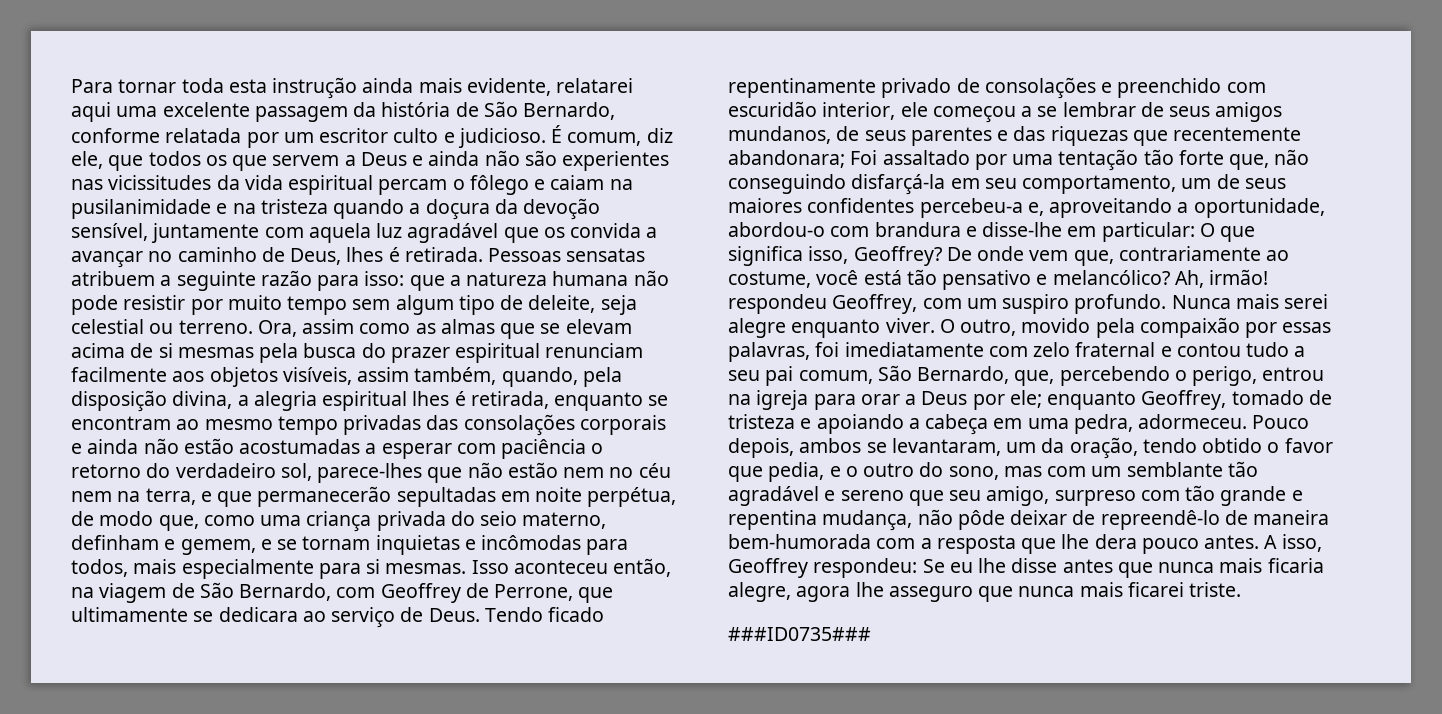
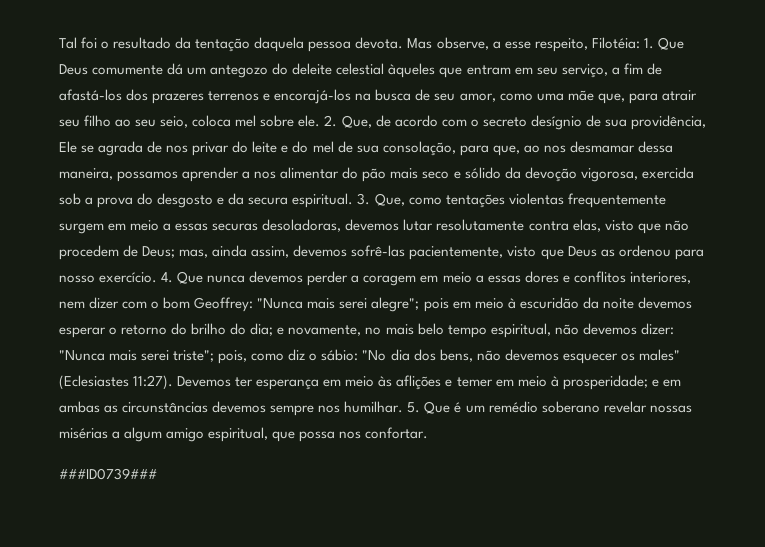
[71,77,634,99] [71,101,616,122] [71,125,673,148] [71,150,670,171] [71,175,633,195] [71,198,601,220] [71,223,658,243] [71,247,646,268] [71,270,669,291] [71,295,637,315] [71,319,632,339] [71,343,644,363] [71,367,622,387] [71,390,669,412] [71,414,666,436] [71,438,604,459] [71,462,671,483] [71,486,677,507] [71,511,607,532] [71,535,629,555] [71,558,672,579] [71,582,614,603] [71,607,605,628] [728,77,1266,99] [728,101,1283,123] [728,126,1302,146] [728,149,1310,171] [728,174,1286,195] [728,198,1325,218] [728,222,1256,242] [728,246,1290,266] [728,269,1269,290] [728,294,1329,314] [728,317,1332,338] [728,342,1306,362] [728,365,1325,386] [728,390,1332,410] [728,414,1310,435] [728,437,1333,459] [728,461,1258,482] [728,485,1303,506] [728,509,1330,531] [728,534,1322,554] [728,558,1324,578] [728,582,1242,602] [728,627,871,641] Para tornar toda esta instrução ainda mais evidente, relatarei aqui uma excelente passagem da história de São Bernardo, conforme relatada por um escritor culto e judicioso. É comum, diz ele, que todos os que servem a Deus e ainda não são experientes nas vicissitudes da vida espiritual percam o fôlego e caiam na pusilanimidade e na tristeza quando a doçura da devoção sensível, juntamente com aquela luz agradável que os convida a avançar no caminho de Deus, lhes é retirada. Pessoas sensatas atribuem a seguinte razão para isso: que a natureza humana não pode resistir por muito tempo sem algum tipo de deleite, seja celestial ou terreno. Ora, assim como as almas que se elevam acima de si mesmas pela busca do prazer espiritual renunciam facilmente aos objetos visíveis, assim também, quando, pela disposição divina, a alegria espiritual lhes é retirada, enquanto se encontram ao mesmo tempo privadas das consolações corporais e ainda não estão acostumadas a esperar com paciência o retorno do verdadeiro sol, parece-lhes que não estão nem no céu nem na terra, e que permanecerão sepultadas em noite perpétua, de modo que, como uma criança privada do seio materno, definham e gemem, e se tornam inquietas e incômodas para todos, mais especialmente para si mesmas. Isso aconteceu então, na viagem de São Bernardo, com Geoffrey de Perrone, que ultimamente se dedicara ao serviço de Deus. Tendo ficado repentinamente privado de consolações e preenchido com escuridão interior, ele começou a se lembrar de seus amigos mundanos, de seus parentes e das riquezas que recentemente abandonara; Foi assaltado por uma tentação tão forte que, não conseguindo disfarçá-la em seu comportamento, um de seus maiores confidentes percebeu-a e, aproveitando a oportunidade, abordou-o com brandura e disse-lhe em particular: O que significa isso, Geoffrey? De onde vem que, contrariamente ao costume, você está tão pensativo e melancólico? Ah, irmão! respondeu Geoffrey, com um suspiro profundo. Nunca mais serei alegre enquanto viver. O outro, movido pela compaixão por essas palavras, foi imediatamente com zelo fraternal e contou tudo a seu pai comum, São Bernardo, que, percebendo o perigo, entrou na igreja para orar a Deus por ele; enquanto Geoffrey, tomado de tristeza e apoiando a cabeça em uma pedra, adormeceu. Pouco depois, ambos se levantaram, um da oração, tendo obtido o favor que pedia, e o outro do sono, mas com um semblante tão agradável e sereno que seu amigo, surpreso com tão grande e repentina mudança, não pôde deixar de repreendê-lo de maneira bem-humorada com a resposta que lhe dera pouco antes. A isso, Geoffrey respondeu: Se eu lhe disse antes que nunca mais ficaria alegre, agora lhe asseguro que nunca mais ficarei triste. // ###ID0735### -> [59,37,684,52] [59,63,662,78] [59,89,697,104] [59,115,706,130] [59,141,673,156] [59,167,694,182] [59,193,666,208] [59,219,689,234] [59,245,704,260] [59,271,691,286] [59,297,692,312] [59,323,674,338] [59,349,680,364] [59,375,681,390] [59,401,692,416] [59,427,429,442] [59,468,157,480] Tal foi o resultado da tentação daquela pessoa devota. Mas observe, a esse respeito, Filotéia: 1. Que Deus comumente dá um antegozo do deleite celestial àqueles que entram em seu serviço, a fim de afastá-los dos prazeres terrenos e encorajá-los na busca de seu amor, como uma mãe que, para atrair seu filho ao seu seio, coloca mel sobre ele. 2. Que, de acordo com o secreto desígnio de sua providência, Ele se agrada de nos privar do leite e do mel de sua consolação, para que, ao nos desmamar dessa maneira, possamos aprender a nos alimentar do pão mais seco e sólido da devoção vigorosa, exercida sob a prova do desgosto e da secura espiritual. 3. Que, como tentações violentas frequentemente surgem em meio a essas securas desoladoras, devemos lutar resolutamente contra elas, visto que não procedem de Deus; mas, ainda assim, devemos sofrê-las pacientemente, visto que Deus as ordenou para nosso exercício. 4. Que nunca devemos perder a coragem em meio a essas dores e conflitos interiores, nem dizer com o bom Geoffrey: "Nunca mais serei alegre"; pois em meio à escuridão da noite devemos esperar o retorno do brilho do dia; e novamente, no mais belo tempo espiritual, não devemos dizer: "Nunca mais serei triste"; pois, como diz o sábio: "No dia dos bens, não devemos esquecer os males" (Eclesiastes 11:27). Devemos ter esperança em meio às aflições e temer em meio à prosperidade; e em ambas as circunstâncias devemos sempre nos humilhar. 5. Que é um remédio soberano revelar nossas misérias a algum amigo espiritual, que possa nos confortar. // ###ID0739###

